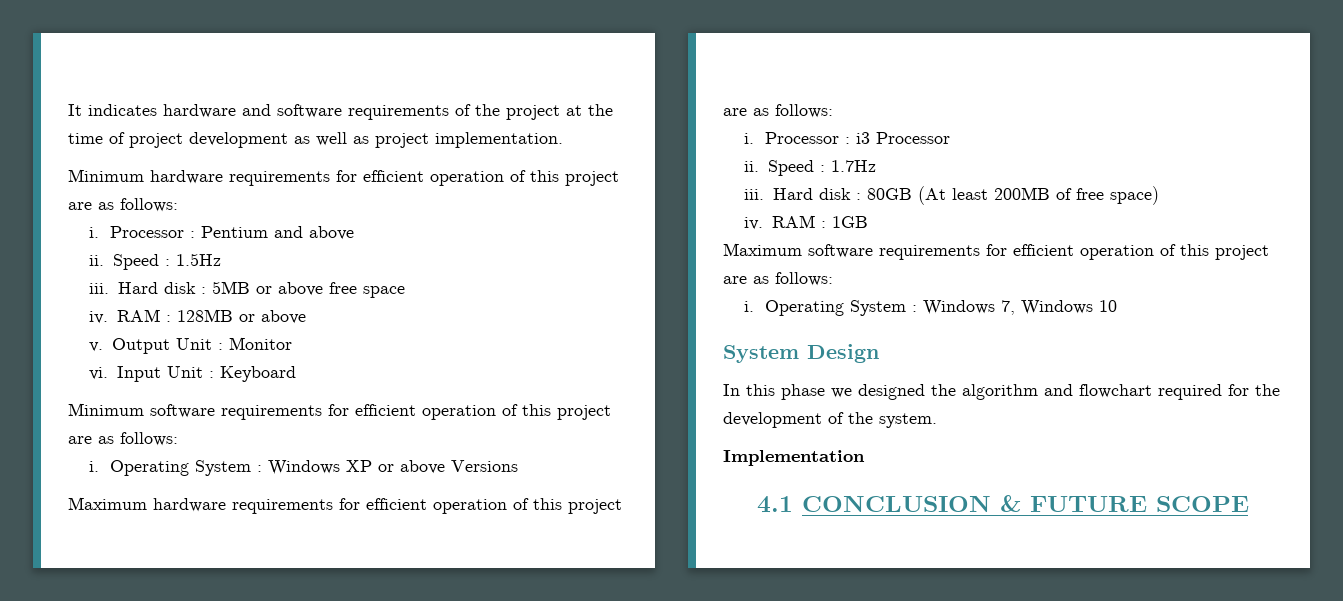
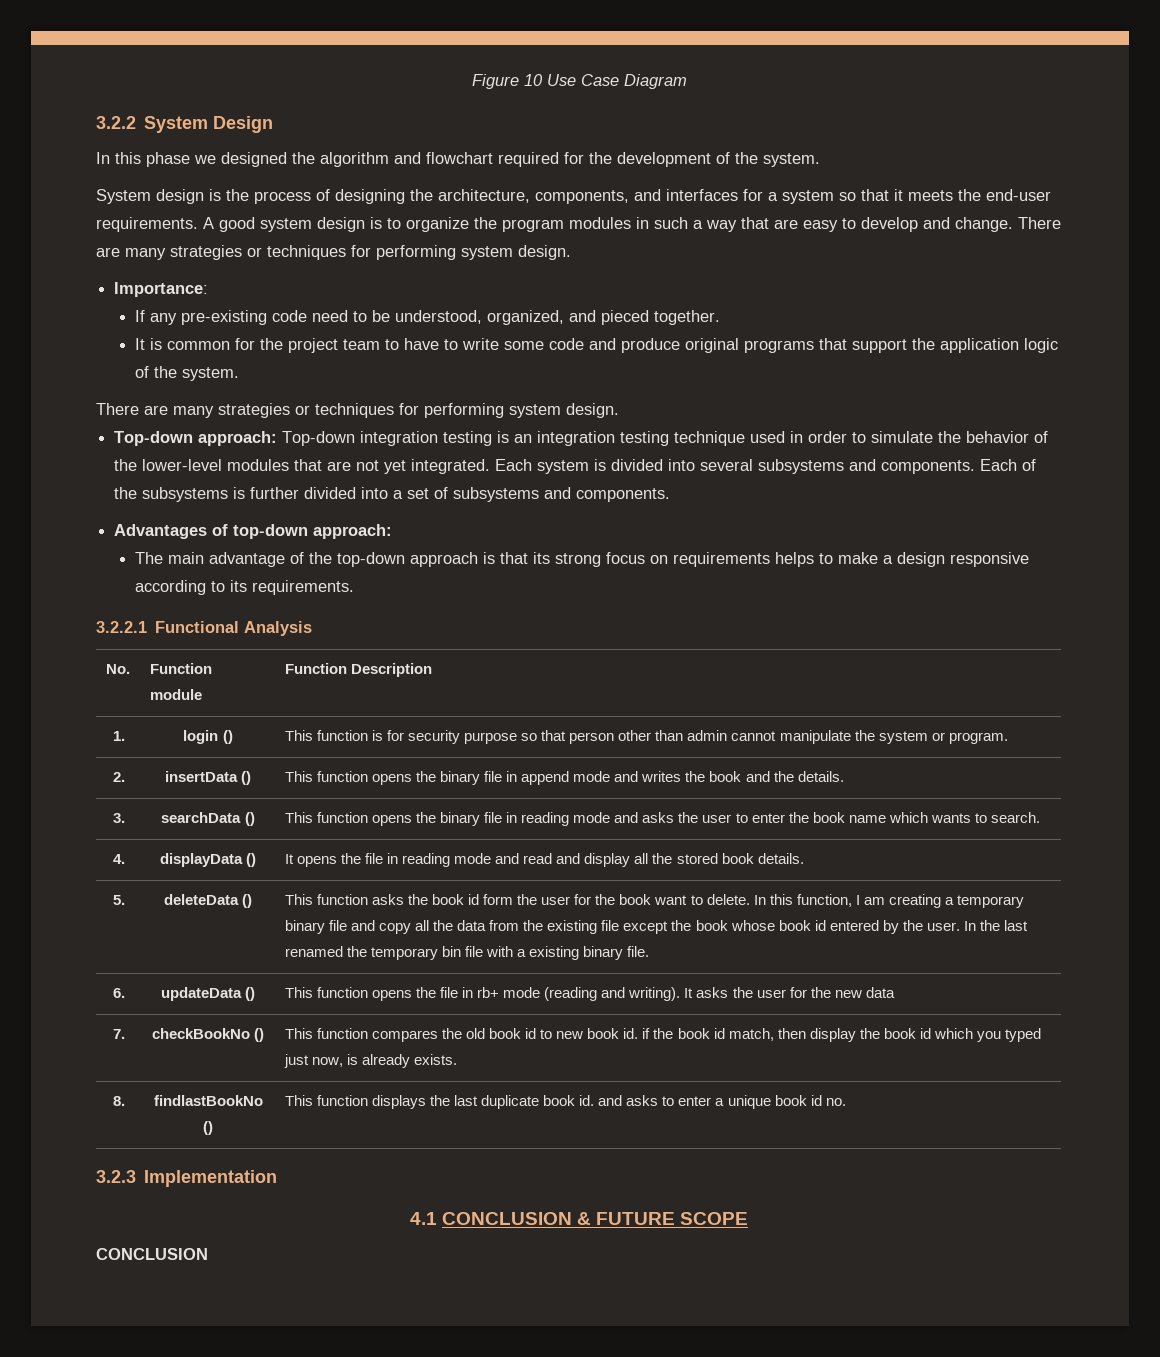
[68,104,613,120] [68,132,563,148] [68,169,619,186] [68,198,178,212] [88,226,354,240] [88,253,221,270] [88,281,405,298] [88,309,306,324] [88,337,292,354] [88,366,296,382] [68,403,611,420] [68,432,178,446] [88,460,518,476] [68,497,622,514] [723,104,833,118] [743,132,950,144] [743,160,876,176] [743,186,1159,205] [743,215,868,230] [723,243,1269,260] [723,272,833,286] [743,300,1117,316] It indicates hardware and software requirements of the project at the time of project development as well as project implementation. // Minimum hardware requirements for efficient operation of this project are as follows: // i. Processor : Pentium and above // ii. Speed : 1.5Hz // iii. Hard disk : 5MB or above free space // iv. RAM : 128MB or above // v. Output Unit : Monitor // vi. Input Unit : Keyboard // Minimum software requirements for efficient operation of this project are as follows: // i. Operating System : Windows XP or above Versions // Maximum hardware requirements for efficient operation of this project are as follows: // i. Processor : i3 Processor // ii. Speed : 1.7Hz // iii. Hard disk : 80GB (At least 200MB of free space) // iv. RAM : 1GB // Maximum software requirements for efficient operation of this project are as follows: // i. Operating System : Windows 7, Windows 10 // -> [471,74,687,89] [96,116,136,129] Figure 10 Use Case Diagram // 3.2.2
(937, 420) none -> [96,189,1051,204] [96,217,1061,232] [96,245,571,260] [114,282,209,297] [135,310,721,325] [135,338,1059,353] [135,366,240,381] [96,403,619,418] [114,431,1049,446] [114,459,1037,474] [114,487,671,502] [114,524,393,539] [135,552,1030,567] [135,580,355,595] [96,621,313,636] [105,664,130,674] [149,663,212,674] [149,689,202,700] [284,663,432,677] [112,731,125,741] [183,730,233,744] [284,730,1008,744] [112,772,125,782] [164,771,252,785] [284,771,844,785] [112,813,125,823] [161,812,255,826] [284,812,1040,826] [112,854,125,864] [159,853,257,867] [284,853,804,867] [112,895,125,905] [163,894,253,908] [284,894,1024,908] [284,920,1029,934] [284,946,650,960] [112,988,125,998] [160,987,256,1001] [284,987,895,1001] [112,1029,125,1039] [151,1028,265,1042] [284,1028,1042,1042] [283,1054,458,1068] [112,1096,125,1106] [153,1095,263,1106] [203,1121,213,1135] [284,1095,846,1109] [96,1170,136,1183] System design is the process of designing the architecture, components, and interfaces for a system so that it meets the end-user requirements. A good system design is to organize the program modules in such a way that are easy to develop and change. There are many strategies or techniques for performing system design. // Importance: // If any pre-existing code need to be understood, organized, and pieced together. // It is common for the project team to have to write some code and produce original programs that support the application logic of the system. // There are many strategies or techniques for performing system design. // Top-down approach: Top-down integration testing is an integration testing technique used in order to simulate the behavior of the lower-level modules that are not yet integrated. Each system is divided into several subsystems and components. Each of the subsystems is further divided into a set of subsystems and components. // Advantages of top-down approach: // The main advantage of the top-down approach is that its strong focus on requirements helps to make a design responsive according to its requirements. // 3.2.2.1 Functional Analysis // No. | Function module | Function Description // 1. | login () | This function is for security purpose so that person other than admin cannot manipulate the system or program. // 2. | insertData () | This function opens the binary file in append mode and writes the book and the details. // 3. | searchData () | This function opens the binary file in reading mode and asks the user to enter the book name which wants to search. // 4. | displayData () | It opens the file in reading mode and read and display all the stored book details. // 5. | deleteData () | This function asks the book id form the user for the book want to delete. In this function, I am creating a temporary binary file and copy all the data from the existing file except the book whose book id entered by the user. In the last renamed the temporary bin file with a existing binary file. // 6. | updateData () | This function opens the file in rb+ mode (reading and writing). It asks the user for the new data // 7. | checkBookNo () | This function compares the old book id to new book id. if the book id match, then display the book id which you typed just now, is already exists. // 8. | findlastBookNo () | This function displays the last duplicate book id. and asks to enter a unique book id no. // 3.2.3
(1249, 504) none -> [96,1248,208,1260] // CONCLUSION

